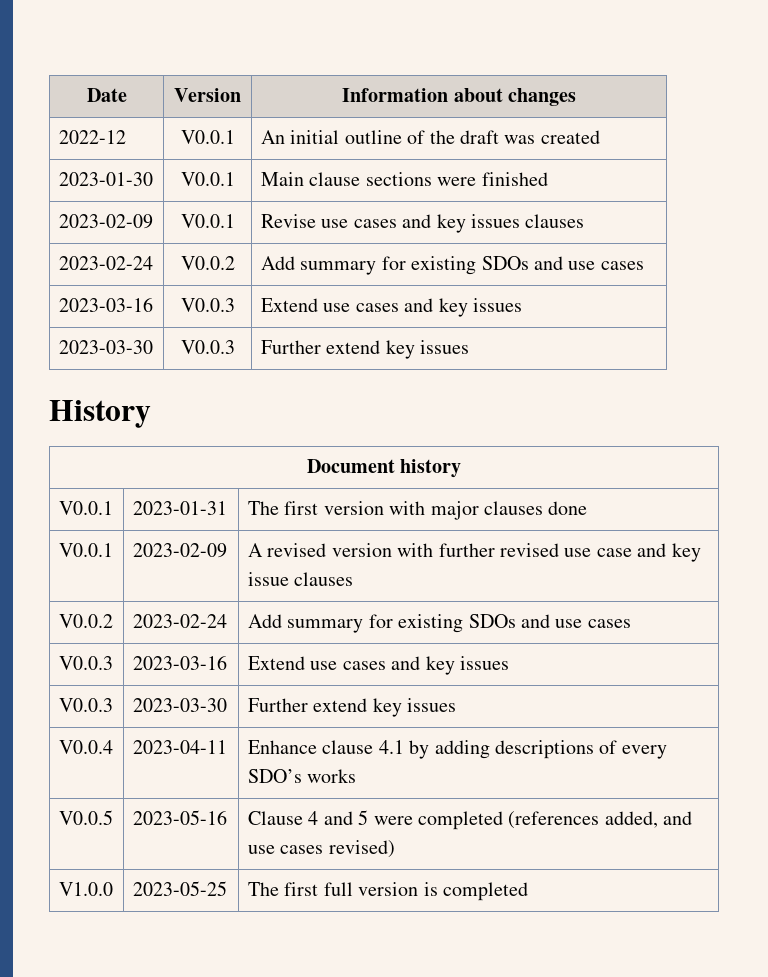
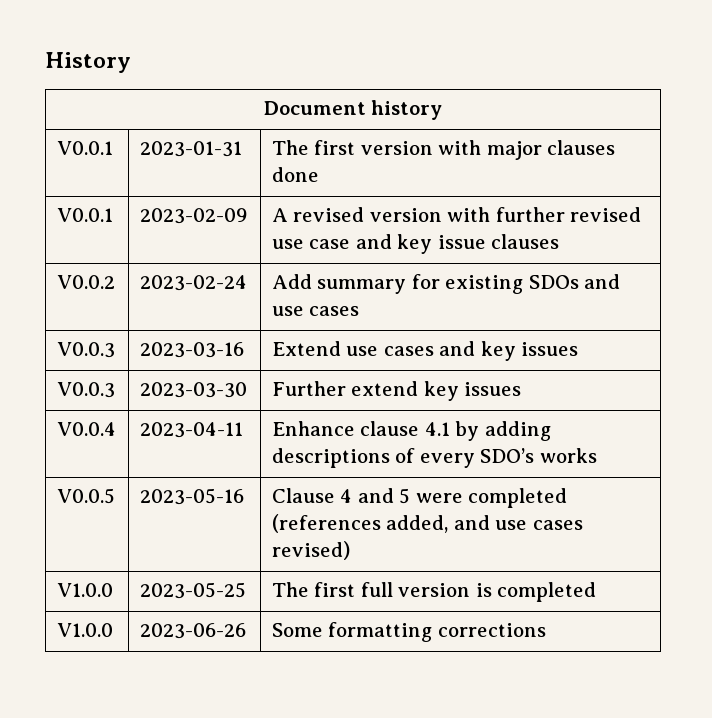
[86,88,127,102] [174,88,241,102] [342,88,576,106] [58,130,126,144] [180,130,235,144] [260,130,600,144] [58,172,153,186] [180,172,235,186] [260,172,548,186] [58,214,153,229] [180,214,235,228] [260,214,585,233] [58,256,153,270] [180,256,235,270] [260,256,644,275] [58,297,153,312] [180,298,235,312] [260,298,522,317] [58,340,153,354] [180,340,235,354] [260,340,470,359] Date | Version | Information about changes // 2022-12 | V0.0.1 | An initial outline of the draft was created // 2023-01-30 | V0.0.1 | Main clause sections were finished // 2023-02-09 | V0.0.1 | Revise use cases and key issues clauses // 2023-02-24 | V0.0.2 | Add summary for existing SDOs and use cases // 2023-03-16 | V0.0.3 | Extend use cases and key issues // 2023-03-30 | V0.0.3 | Further extend key issues // -> (45, 62) none
(528, 891) none -> [56,623,113,637] [139,623,246,639] [271,622,546,642] // V1.0.0 | 2023-06-26 | Some formatting corrections

